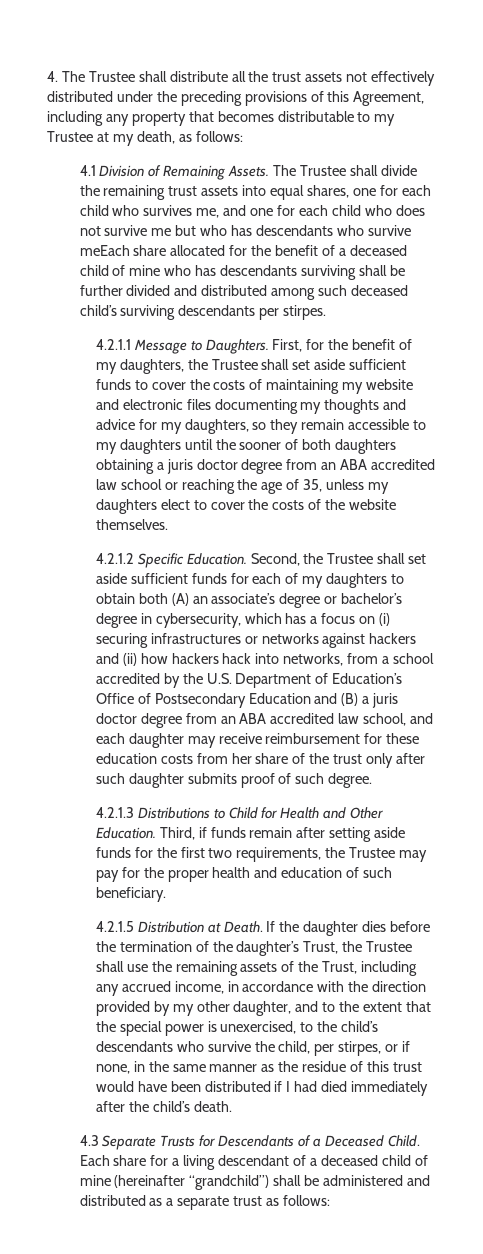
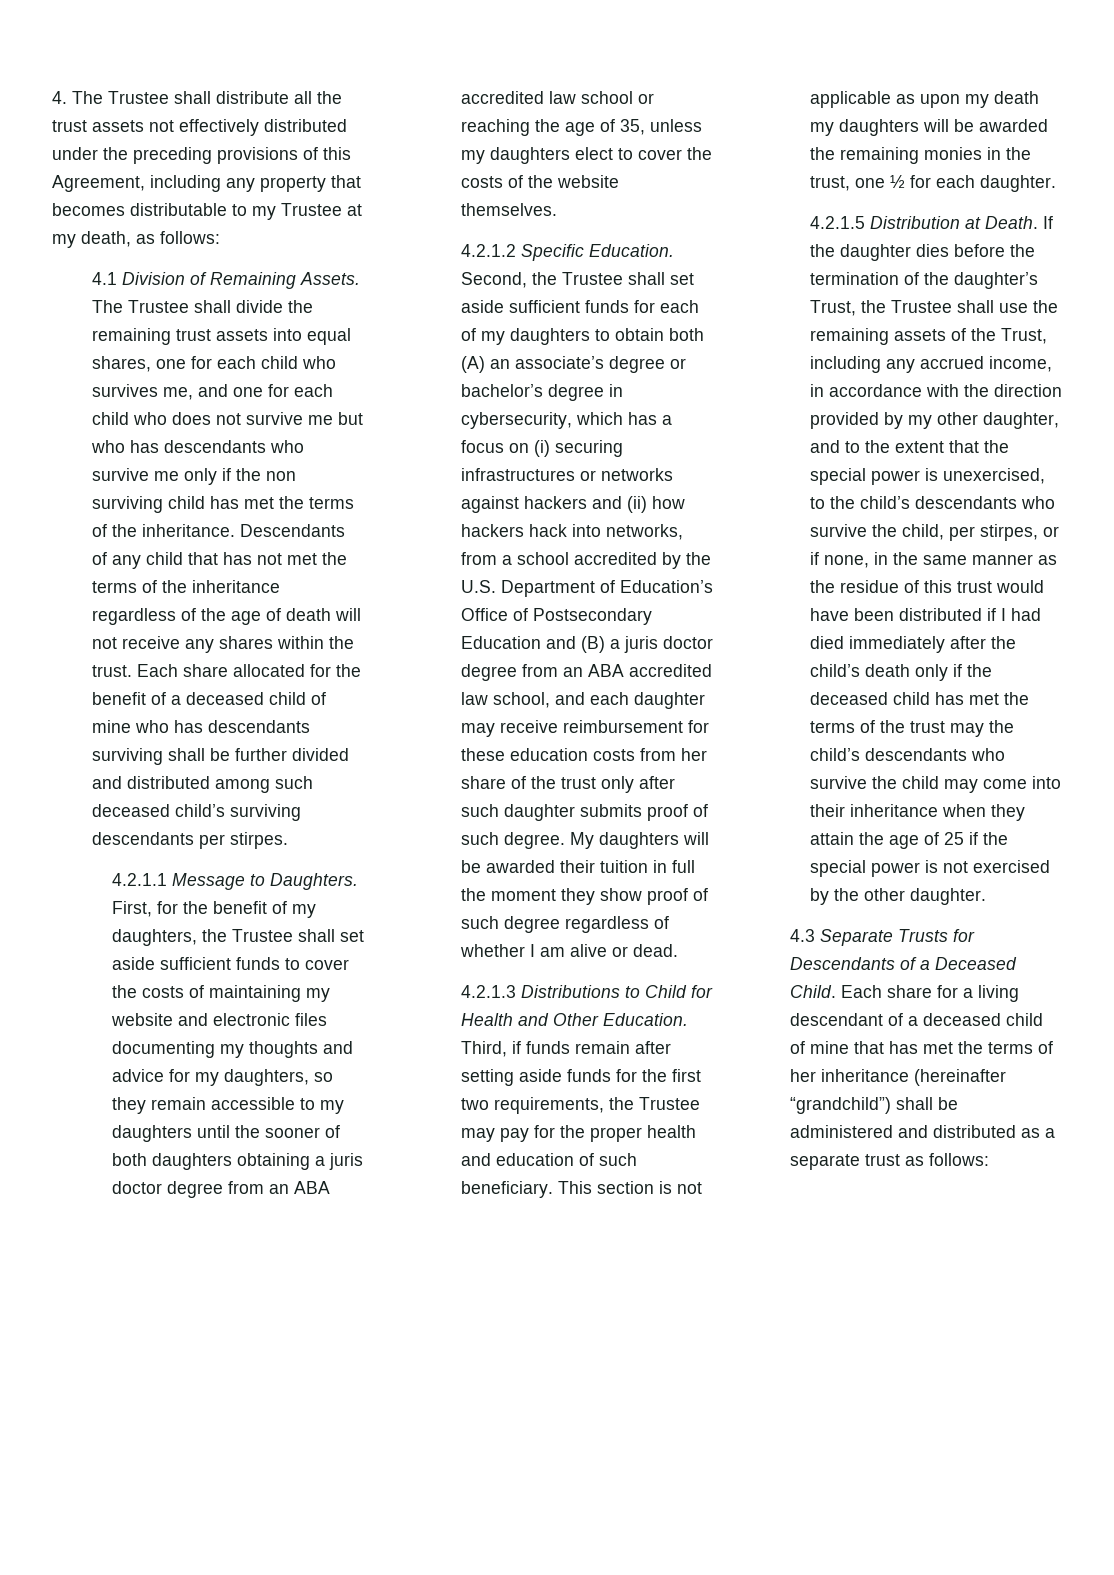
[79,245,130,256] meEach -> [153,468,296,485] [91,496,354,513] [91,524,345,537] [91,552,347,569] [91,580,280,593] [91,608,361,625] [91,636,354,653] [91,664,178,677] me only if the non surviving child has met the terms of the inheritance. Descendants of any child that has not met the terms of the inheritance regardless of the age of death will not receive any shares within the trust. Each
(373, 780) none -> [569,832,709,849] [460,860,695,873] [460,888,708,905] [460,916,669,933] [459,944,678,957] My daughters will be awarded their tuition in full the moment they show proof of such degree regardless of whether I am alive or dead.
(166, 894) none -> [557,1181,702,1194] [809,91,1039,108] [809,119,1048,136] [809,147,1031,164] [809,175,1056,192] This section is not applicable as upon my death my daughters will be awarded the remaining monies in the trust, one ½ for each daughter.
[193,1101,232,1112] death. -> [864,664,992,681] [809,692,1029,705] [809,720,1014,737] [809,748,1005,761] [809,776,1061,793] [809,804,1025,821] [809,832,1008,849] [809,860,1050,877] [809,888,986,905] death only if the deceased child has met the terms of the trust may the child’s descendants who survive the child may come into their inheritance when they attain the age of 25 if the special power is not exercised by the other daughter.
(111, 1180) none -> [853,1041,1053,1054] [789,1069,909,1082] that has met the terms of her inheritance

